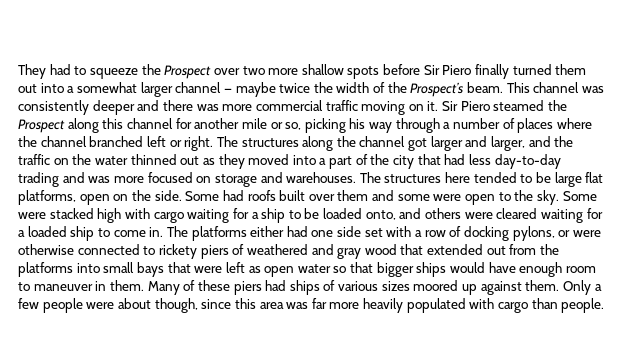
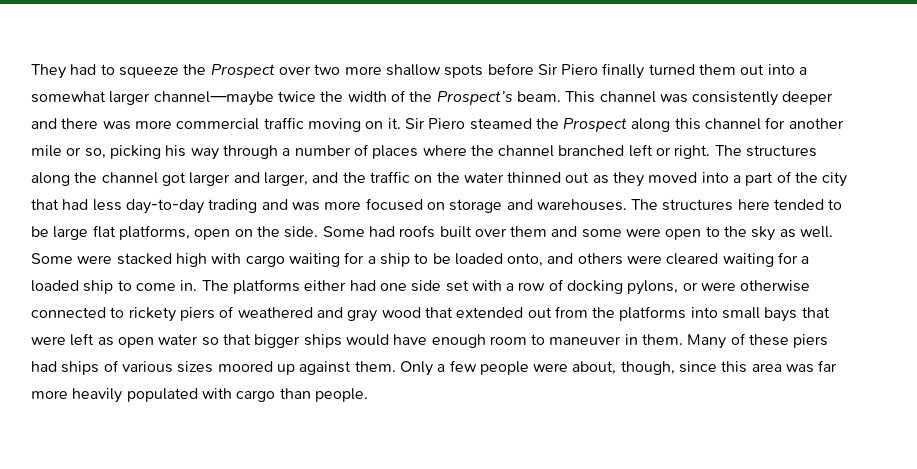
[175,82,276,97] channel — maybe -> [153,91,274,106] channel—maybe
[536,190,559,205] sky. -> [751,226,834,241] sky as well.
[117,298,151,309] about -> [572,361,617,375] about,

